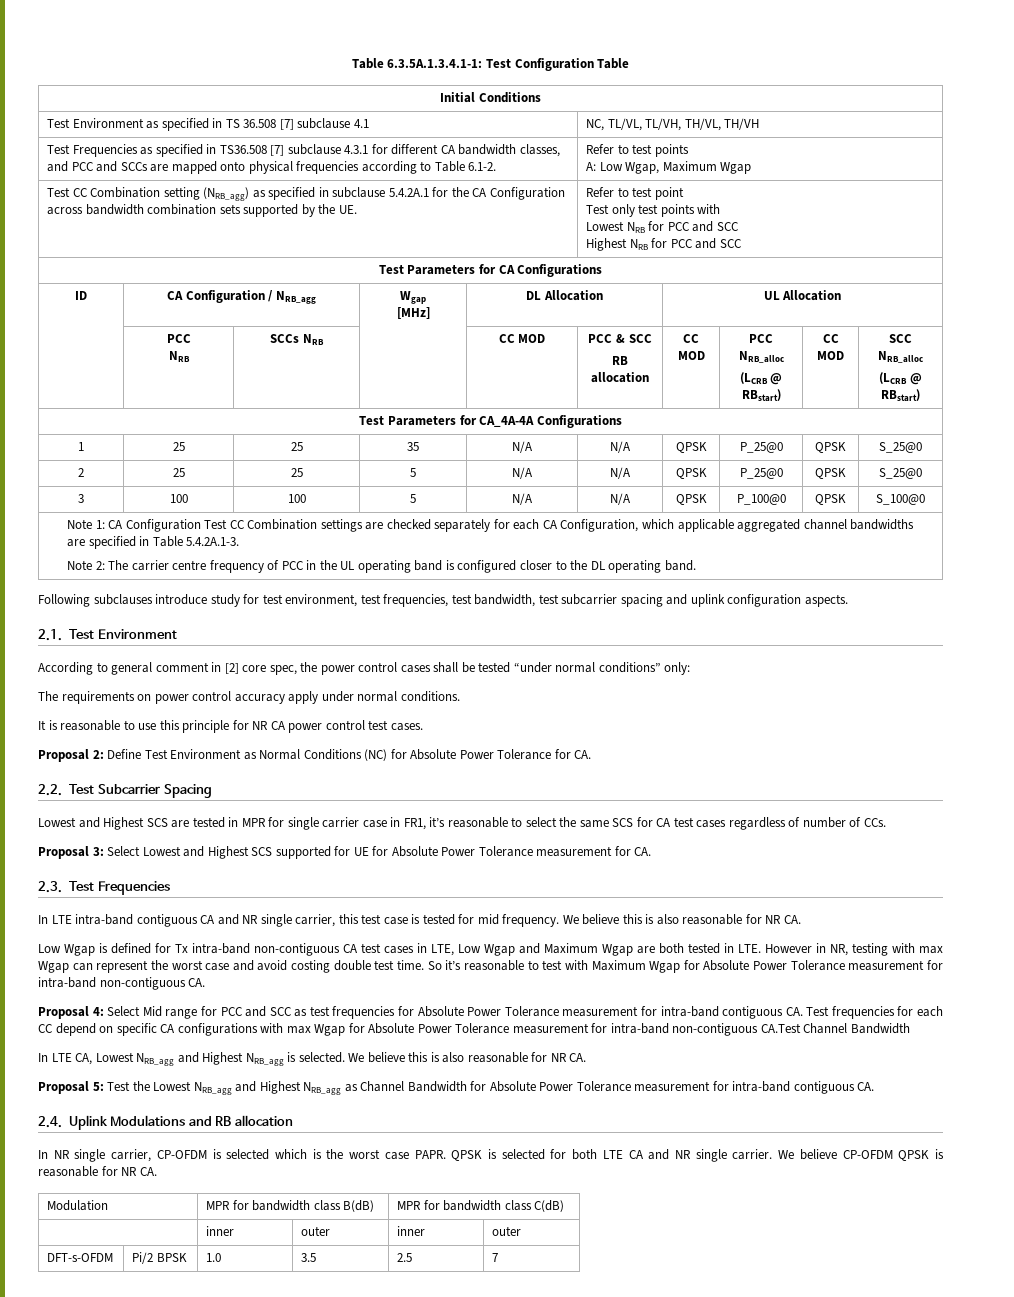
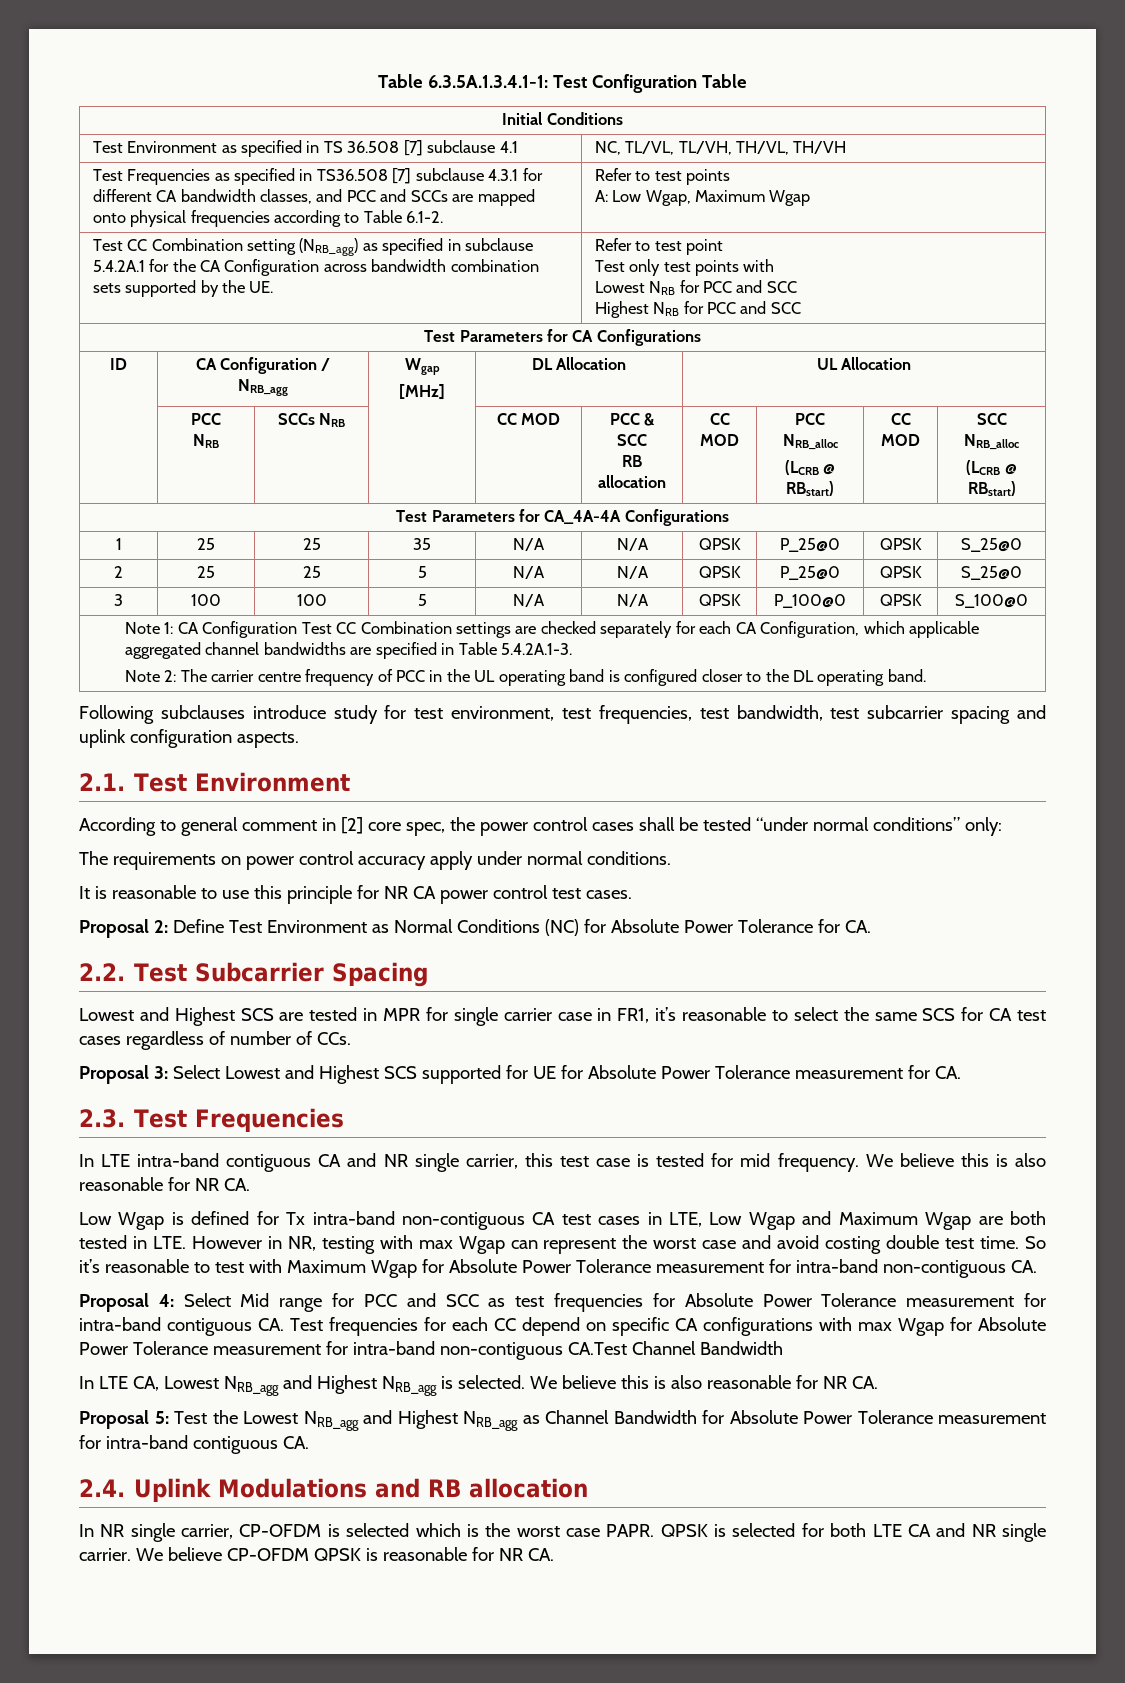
[47,1200,109,1211] [206,1200,375,1212] [397,1200,565,1212] [206,1226,235,1236] [301,1226,331,1236] [397,1226,426,1236] [492,1226,522,1236] [47,1253,114,1262] [132,1252,187,1264] [206,1253,222,1262] [301,1253,317,1262] [397,1253,413,1262] [492,1253,499,1262] // Modulation | MPR for bandwidth class B(dB) | MPR for bandwidth class C(dB) // | inner | outer | inner | outer // DFT-s-OFDM | Pi/2 BPSK | 1.0 | 3.5 | 2.5 | 7 -> (554, 1554) none

